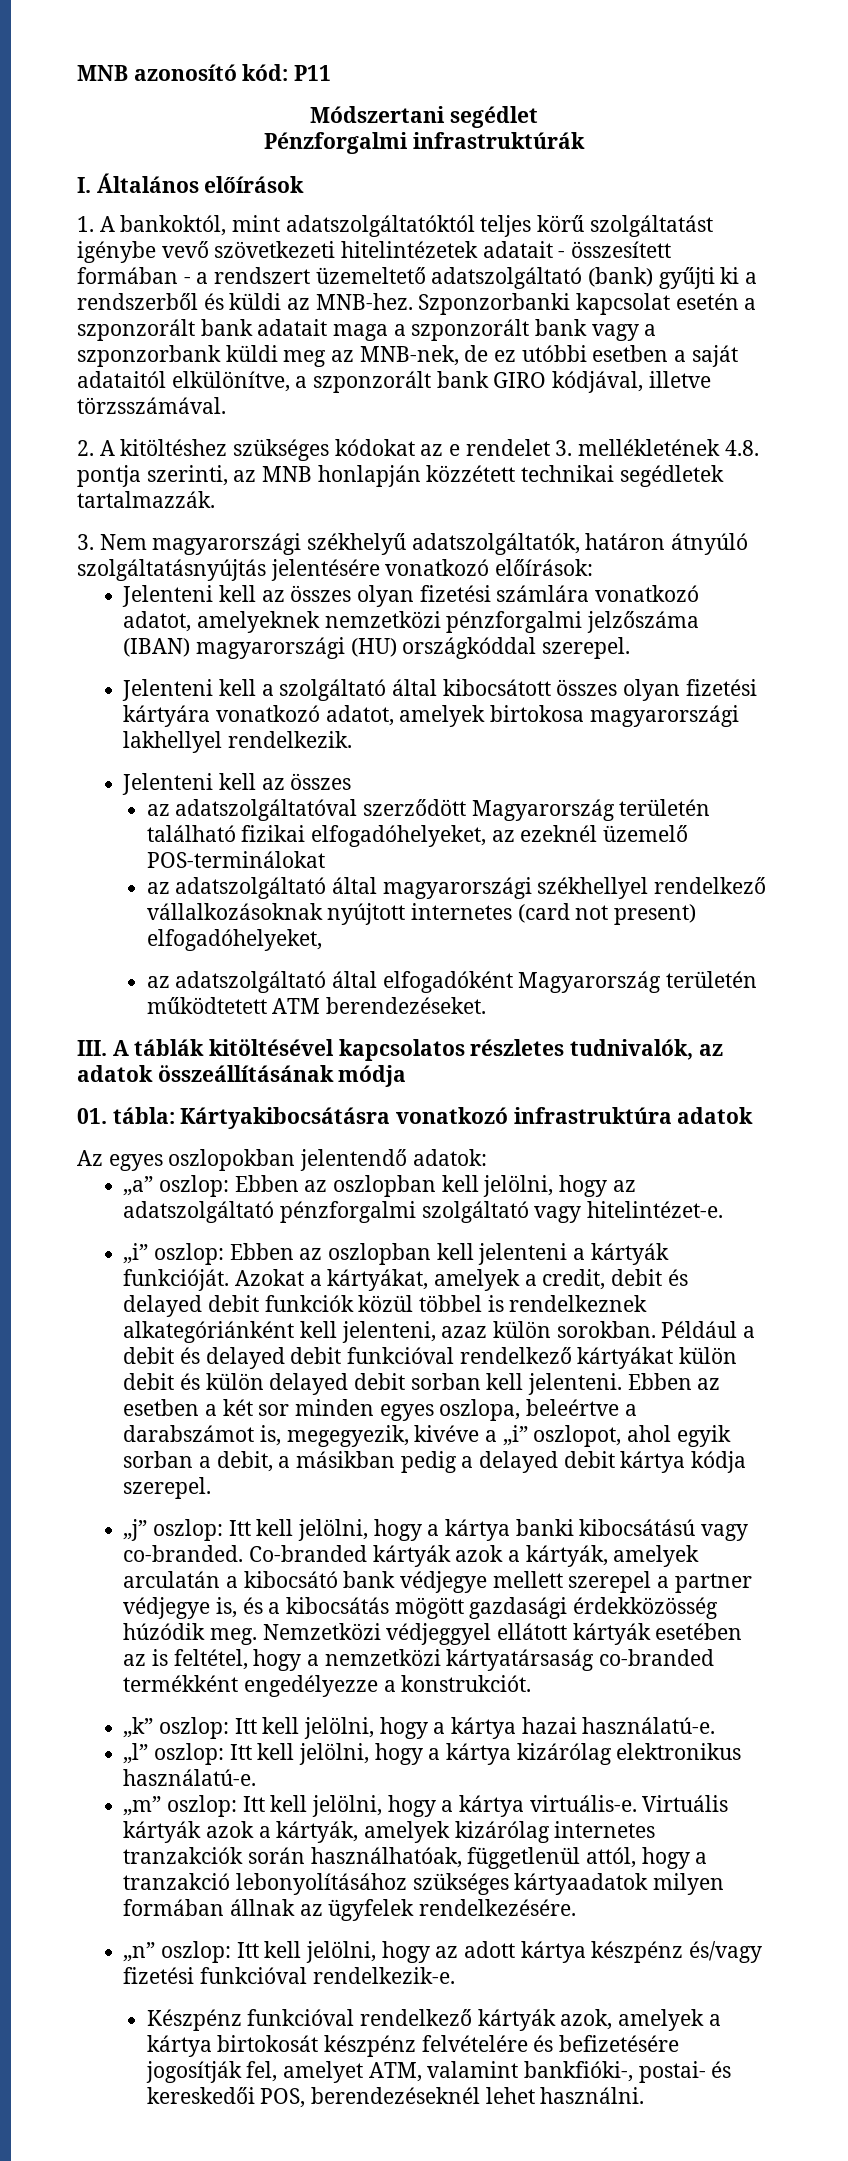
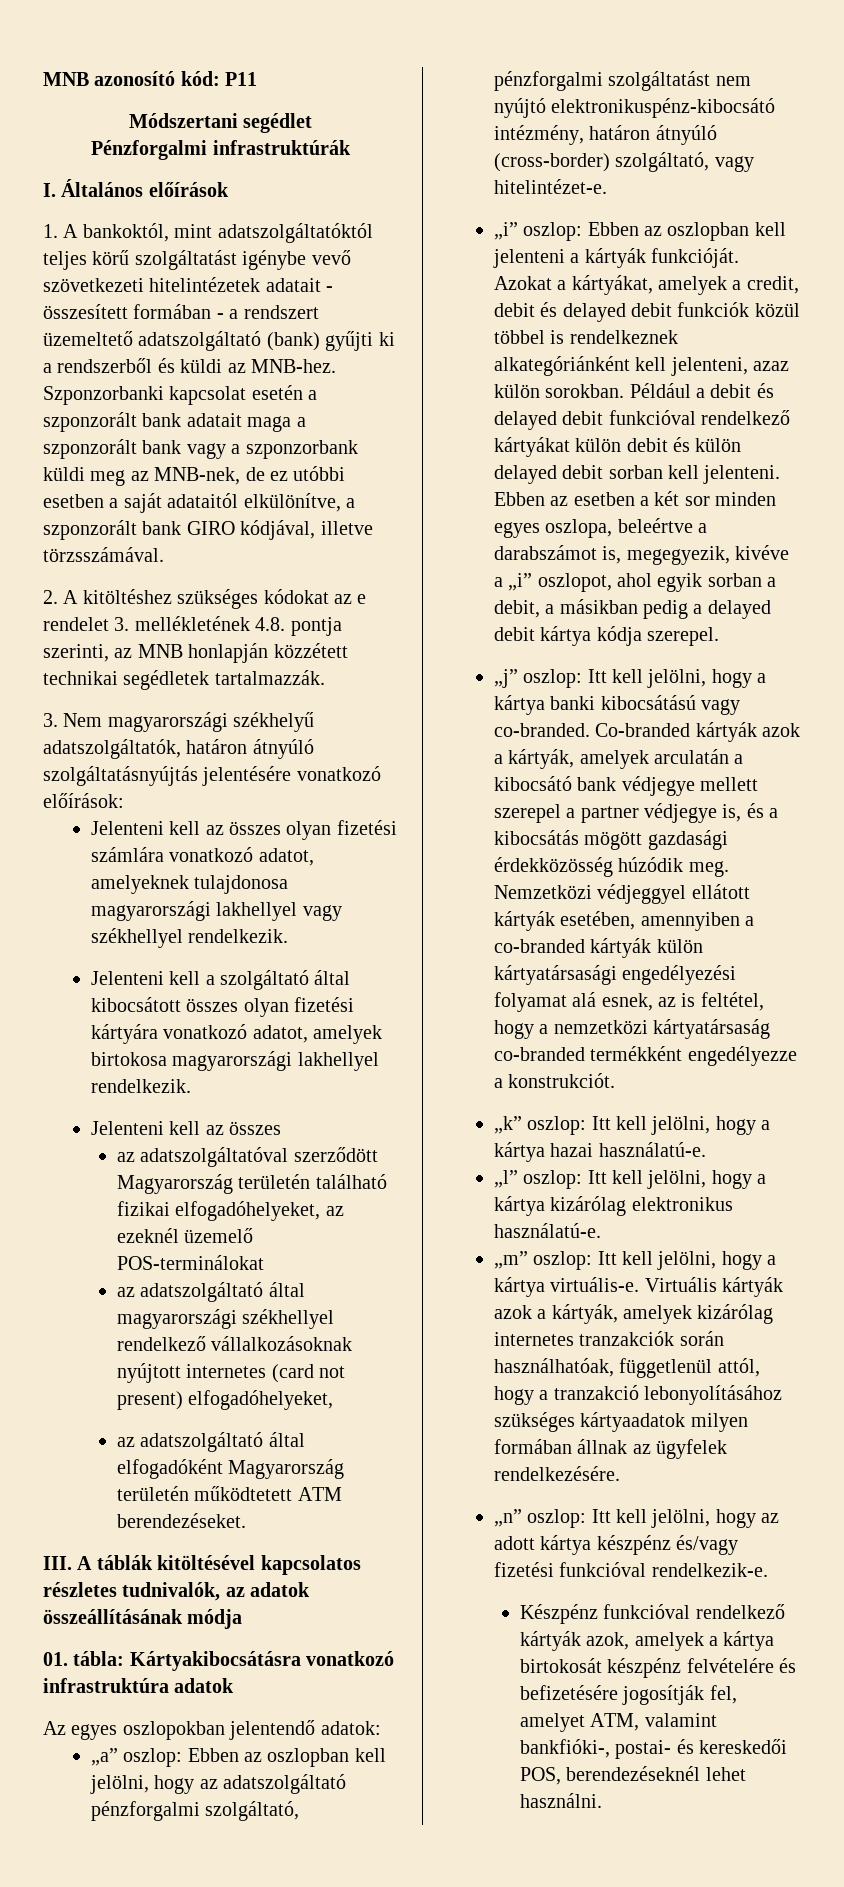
[324,611,700,633] [123,637,631,659] nemzetközi pénzforgalmi jelzőszáma (IBAN) magyarországi (HU) országkóddal szerepel. -> [194,875,289,894] [90,901,342,921] [90,928,289,948] tulajdonosa magyarországi lakhellyel vagy székhellyel rendelkezik.
[421,1201,529,1223] szolgáltató -> [205,1801,300,1821] [493,71,751,91] [493,98,776,118] [493,125,717,145] [493,152,710,172] szolgáltató, pénzforgalmi szolgáltatást nem nyújtó elektronikuspénz-kibocsátó intézmény, határon átnyúló (cross-border) szolgáltató,
[655,1623,743,1640] esetében -> [560,911,755,931] [493,938,703,958] [493,965,737,985] [493,992,653,1012] esetében, amennyiben a co-branded kártyák külön kártyatársasági engedélyezési folyamat alá esnek,

